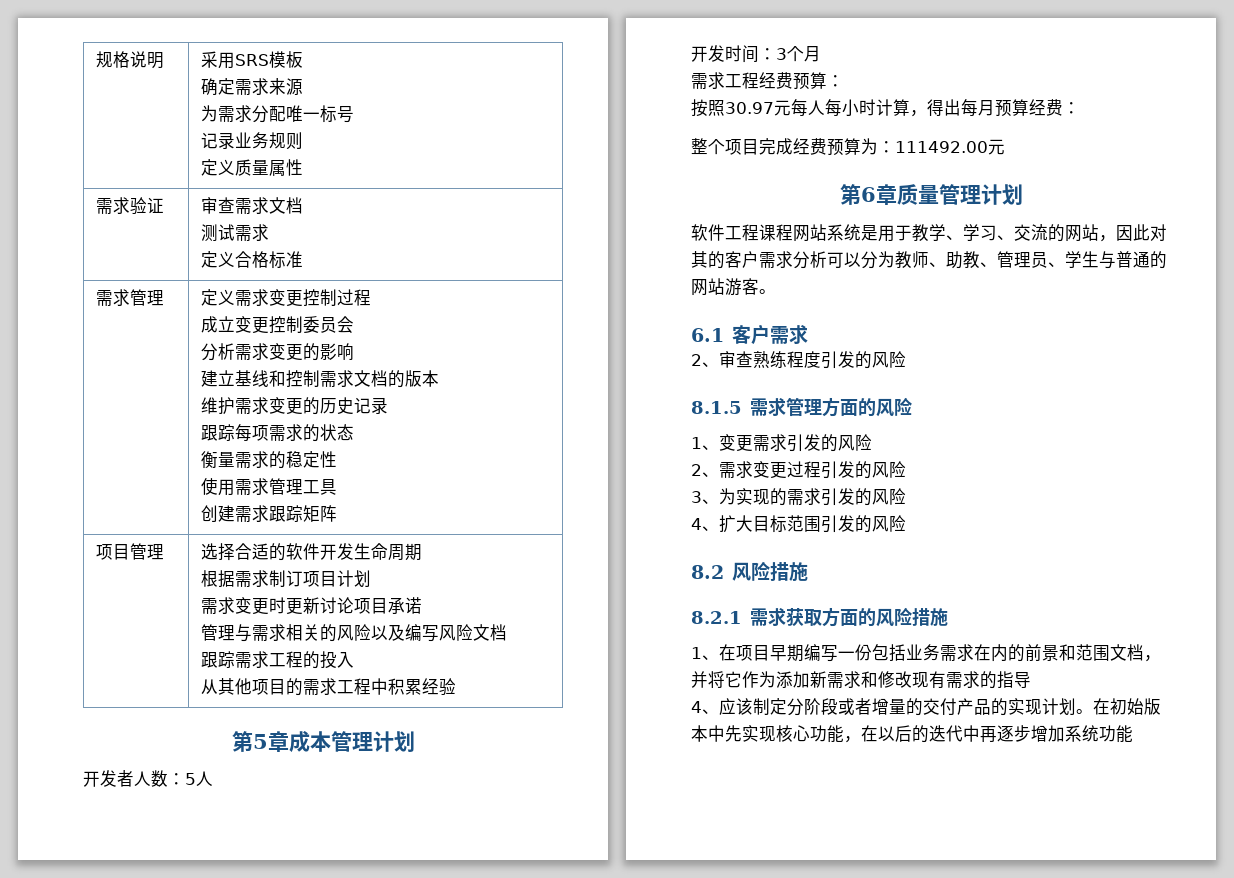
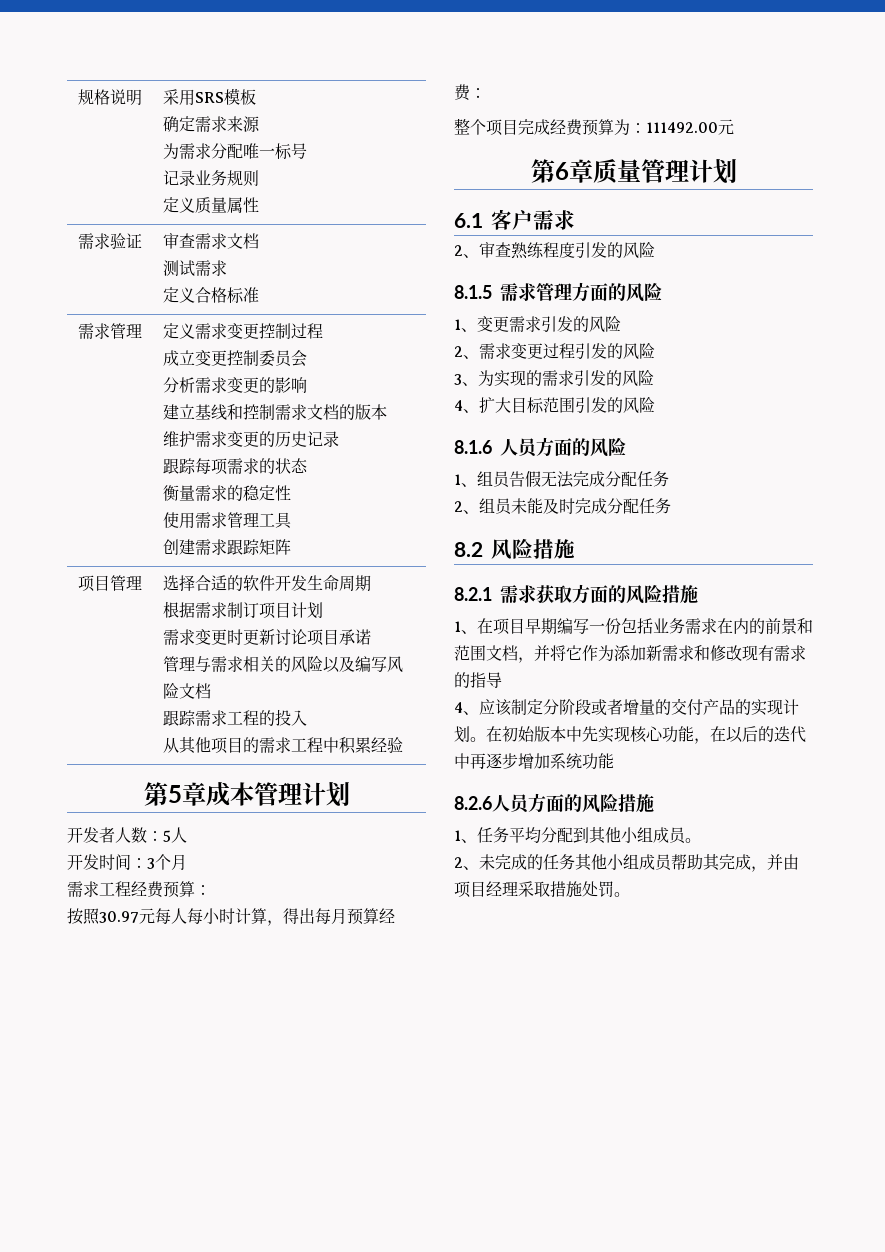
[691,224,1167,242] [691,251,1167,269] [691,278,776,296] // 软件工程课程网站系统是用于教学、学习、交流的网站，因此对其的客户需求分析可以分为教师、助教、管理员、学生与普通的网站游客。 -> (737, 171) none
(906, 523) none -> [454,437,626,458] [454,471,669,488] [454,498,671,515] // 8.1.6人员方面的风险 // 1、组员告假无法完成分配任务 // 2、组员未能及时完成分配任务
(1133, 734) none -> [454,793,654,814] [454,827,701,844] [454,854,799,872] [454,881,630,898] // 8.2.6人员方面的风险措施 // 1、任务平均分配到其他小组成员。 // 2、未完成的任务其他小组成员帮助其完成，并由项目经理采取措施处罚。

